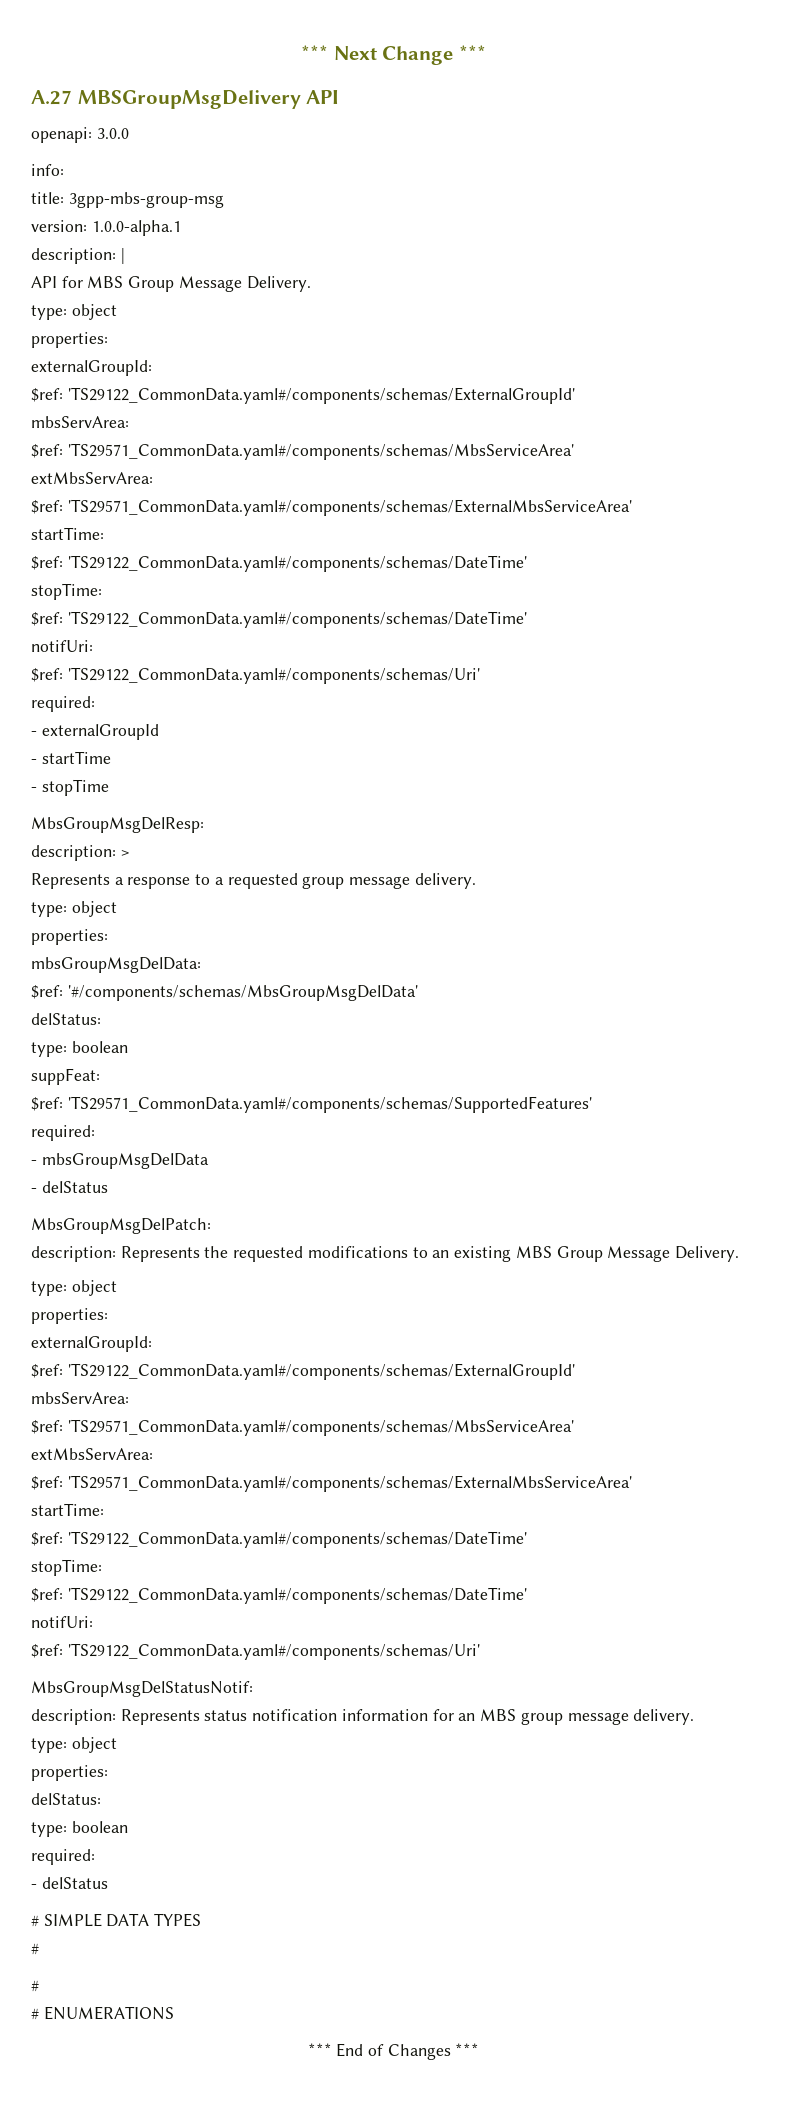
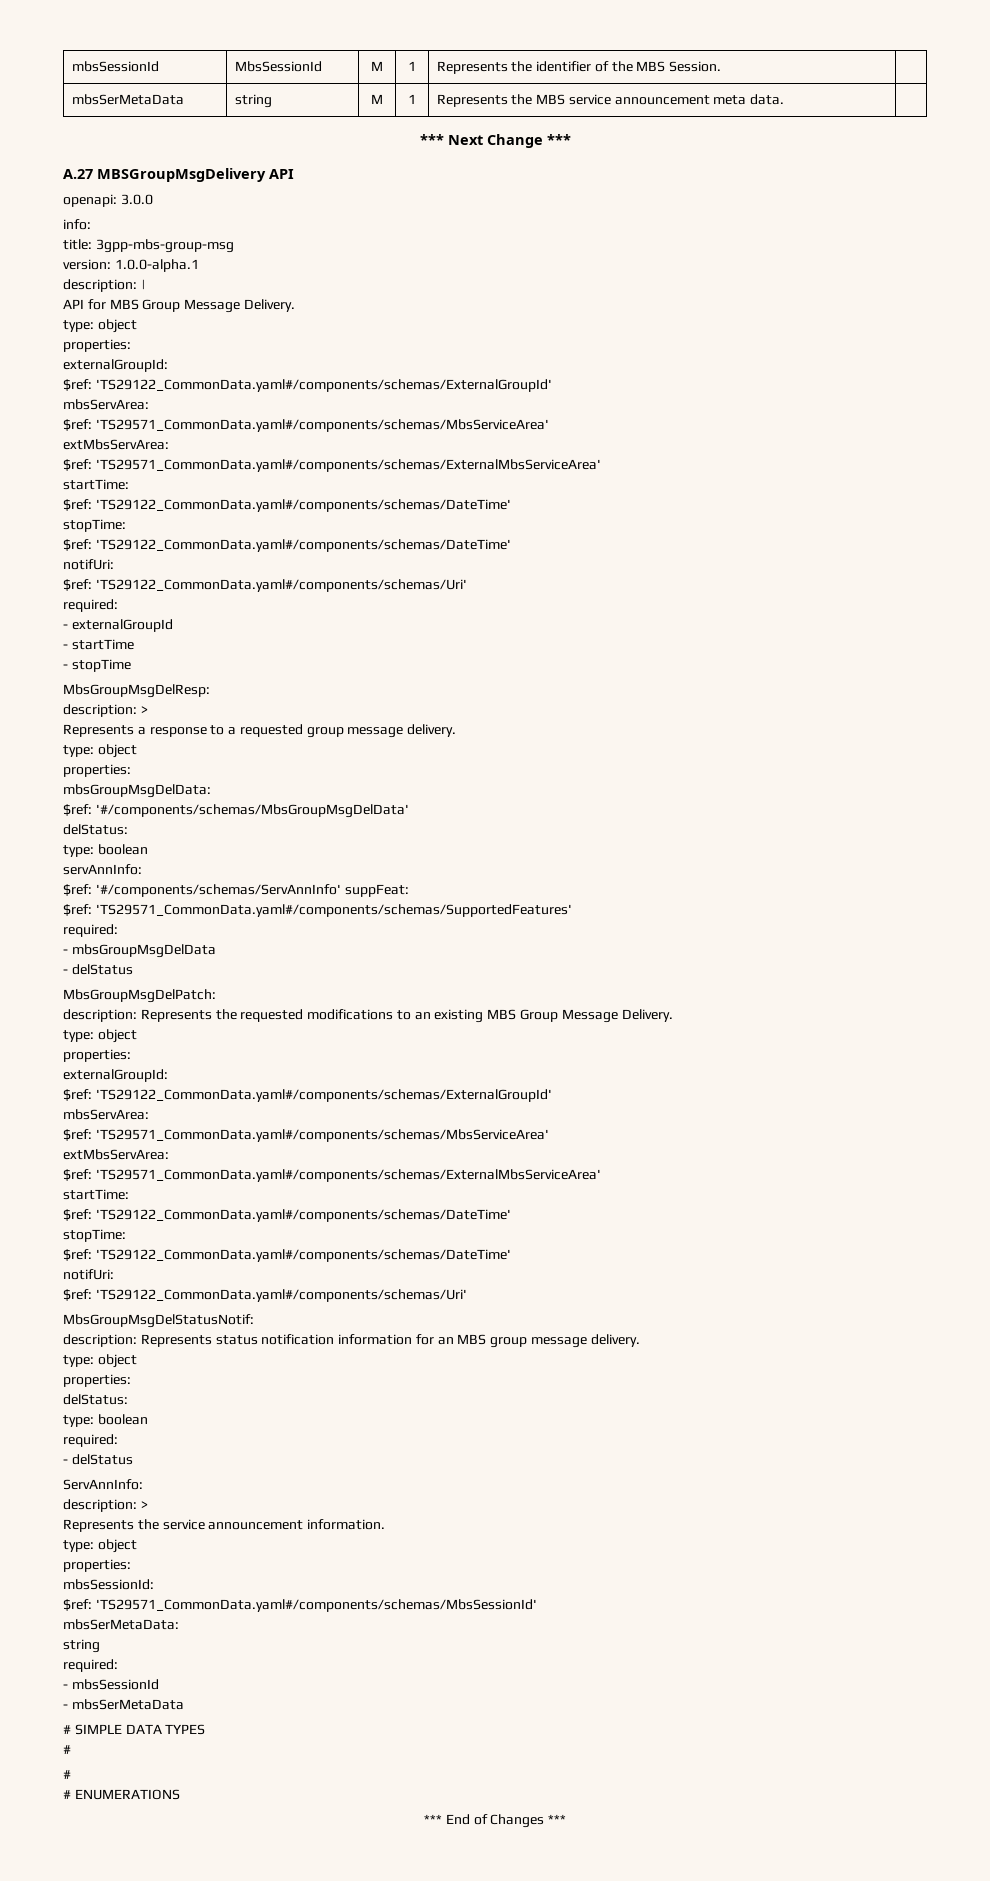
(301, 52) none -> [71,61,159,72] [234,61,322,72] [371,61,383,71] [408,61,416,71] [436,61,722,74] [71,94,184,105] [234,94,272,108] [371,94,383,104] [408,94,416,104] [436,94,785,107] mbsSessionId | MbsSessionId | M | 1 | Represents the identifier of the MBS Session. | // mbsSerMetaData | string | M | 1 | Represents the MBS service announcement meta data. | //
(128, 1047) none -> [63,864,142,875] [63,884,341,897] servAnnInfo: // $ref: '#/components/schemas/ServAnnInfo'
(108, 1883) none -> [63,1479,143,1490] [63,1499,148,1512] [63,1519,386,1532] [63,1539,137,1553] [63,1559,131,1572] [63,1579,154,1590] [63,1599,537,1612] [63,1619,179,1630] [63,1639,100,1653] [63,1659,118,1672] [63,1679,159,1690] [63,1699,184,1710] // ServAnnInfo: // description: > // Represents the service announcement information. // type: object // properties: // mbsSessionId: // $ref: 'TS29571_CommonData.yaml#/components/schemas/MbsSessionId' // mbsSerMetaData: // string // required: // - mbsSessionId // - mbsSerMetaData

